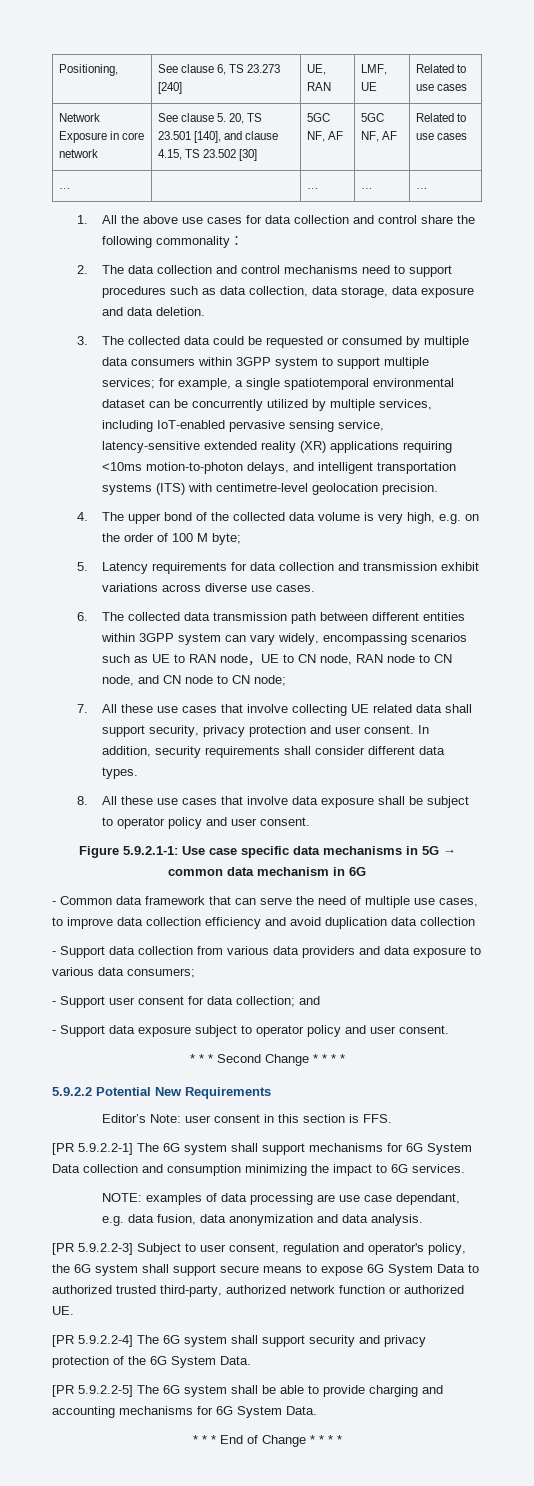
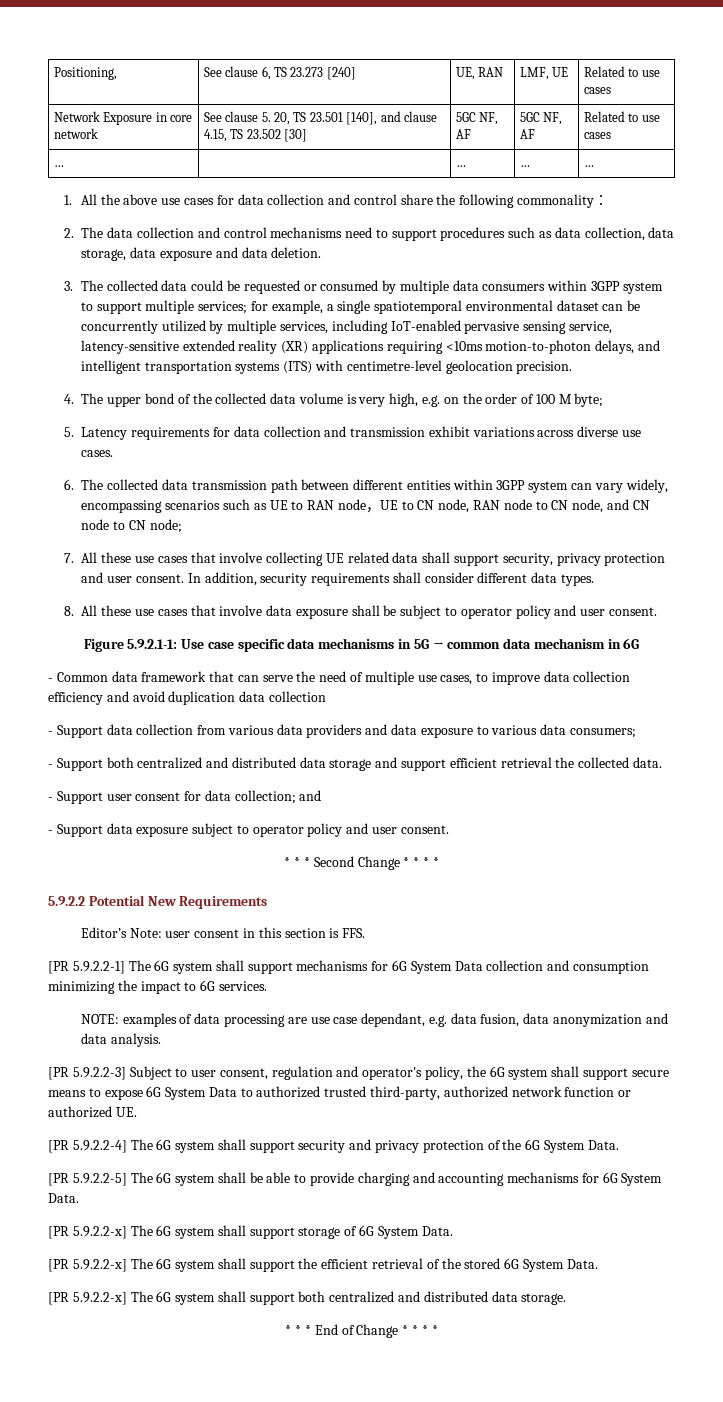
(195, 973) none -> [48,757,662,771] // - Support both centralized and distributed data storage and support efficient retrieval the collected data.
(317, 1410) none -> [48,1225,453,1239] [48,1258,598,1272] [48,1291,567,1305] // [PR 5.9.2.2-x] The 6G system shall support storage of 6G System Data. // [PR 5.9.2.2-x] The 6G system shall support the efficient retrieval of the stored 6G System Data. // [PR 5.9.2.2-x] The 6G system shall support both centralized and distributed data storage.

